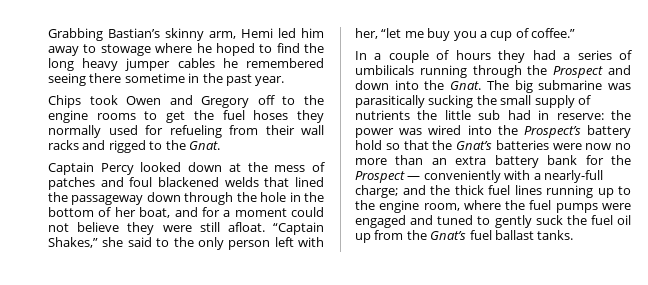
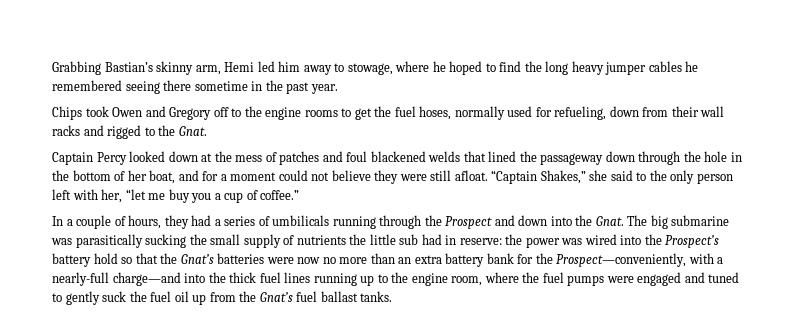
[100,44,151,56] stowage -> [347,63,393,75] stowage,
[253,110,325,123] hoses they -> [419,106,452,120] hoses,
[169,125,222,138] refueling -> [554,106,639,120] refueling, down
[455,50,491,60] hours -> [128,215,162,229] hours,
[355,170,501,183] Prospect — conveniently -> [556,253,687,267] Prospect—conveniently,
[355,185,426,198] charge; and -> [112,272,206,286] charge—and into

